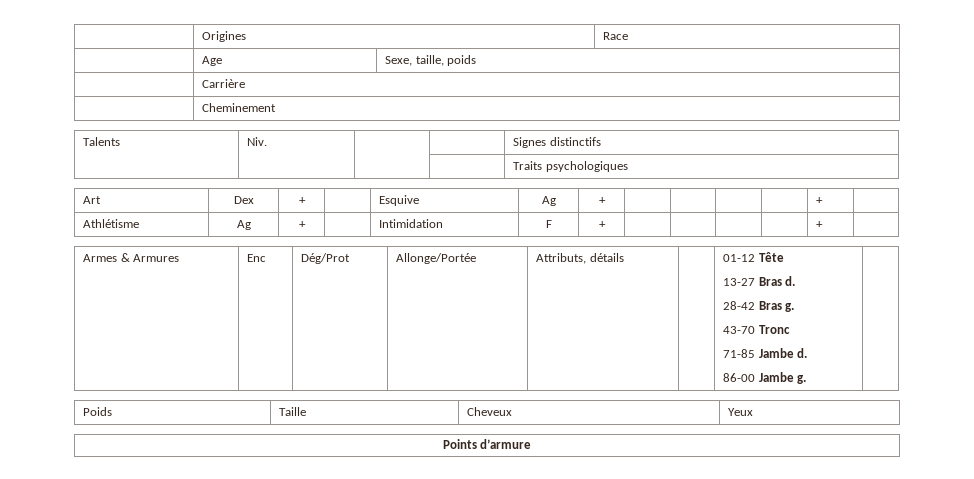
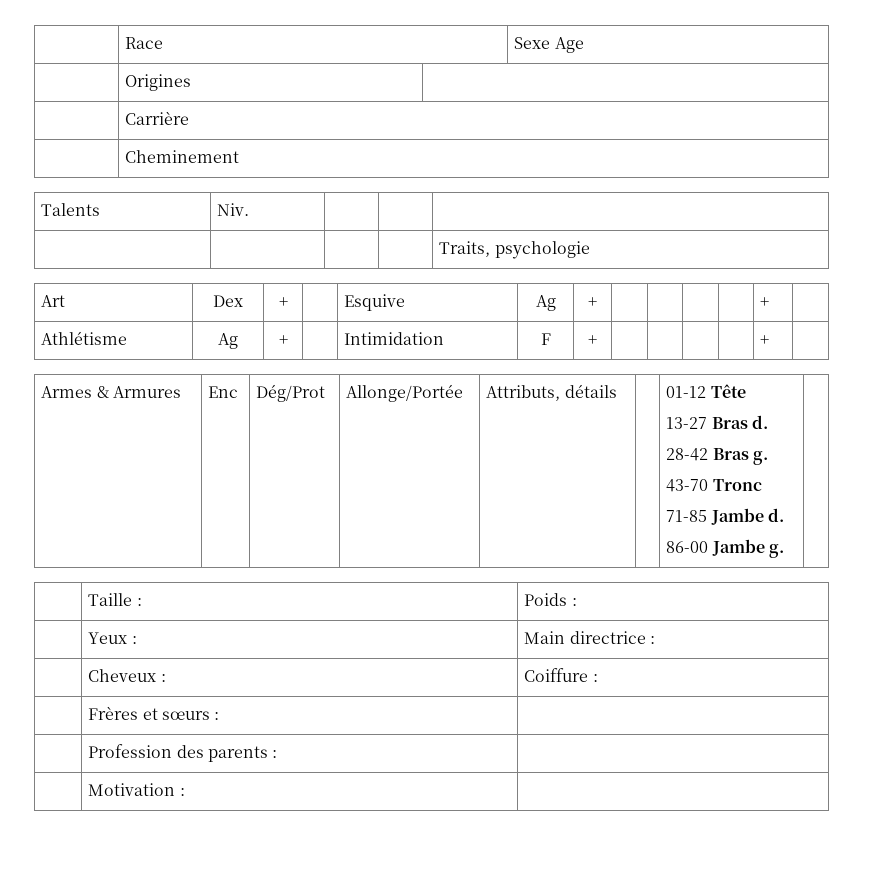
[202,31,247,42] [603,32,629,40] [202,56,223,66] [385,55,477,66] | Origines | Race // | Age | Sexe, taille, poids -> [125,37,164,49] [514,37,584,53] [125,74,192,91] | Race | Sexe Age // | Origines |
[513,137,601,148] [513,161,628,172] Signes distinctifs // | | | | Traits psychologiques -> [439,241,590,259] // | | | | Traits, psychologie
[83,407,113,416] Poids -> (785, 551) none
[467,407,513,416] [728,408,754,416] [442,439,532,449] | Cheveux | Yeux // Points d’armure -> [136,598,142,606] [524,593,577,606] [88,632,137,644] [524,631,656,644] [88,669,166,682] [524,668,598,682] [88,706,220,720] [88,744,278,762] [88,783,185,796] : | Poids : // | Yeux : | Main directrice : // | Cheveux : | Coiffure : // | Frères et sœurs : | // | Profession des parents : | // | Motivation : |

